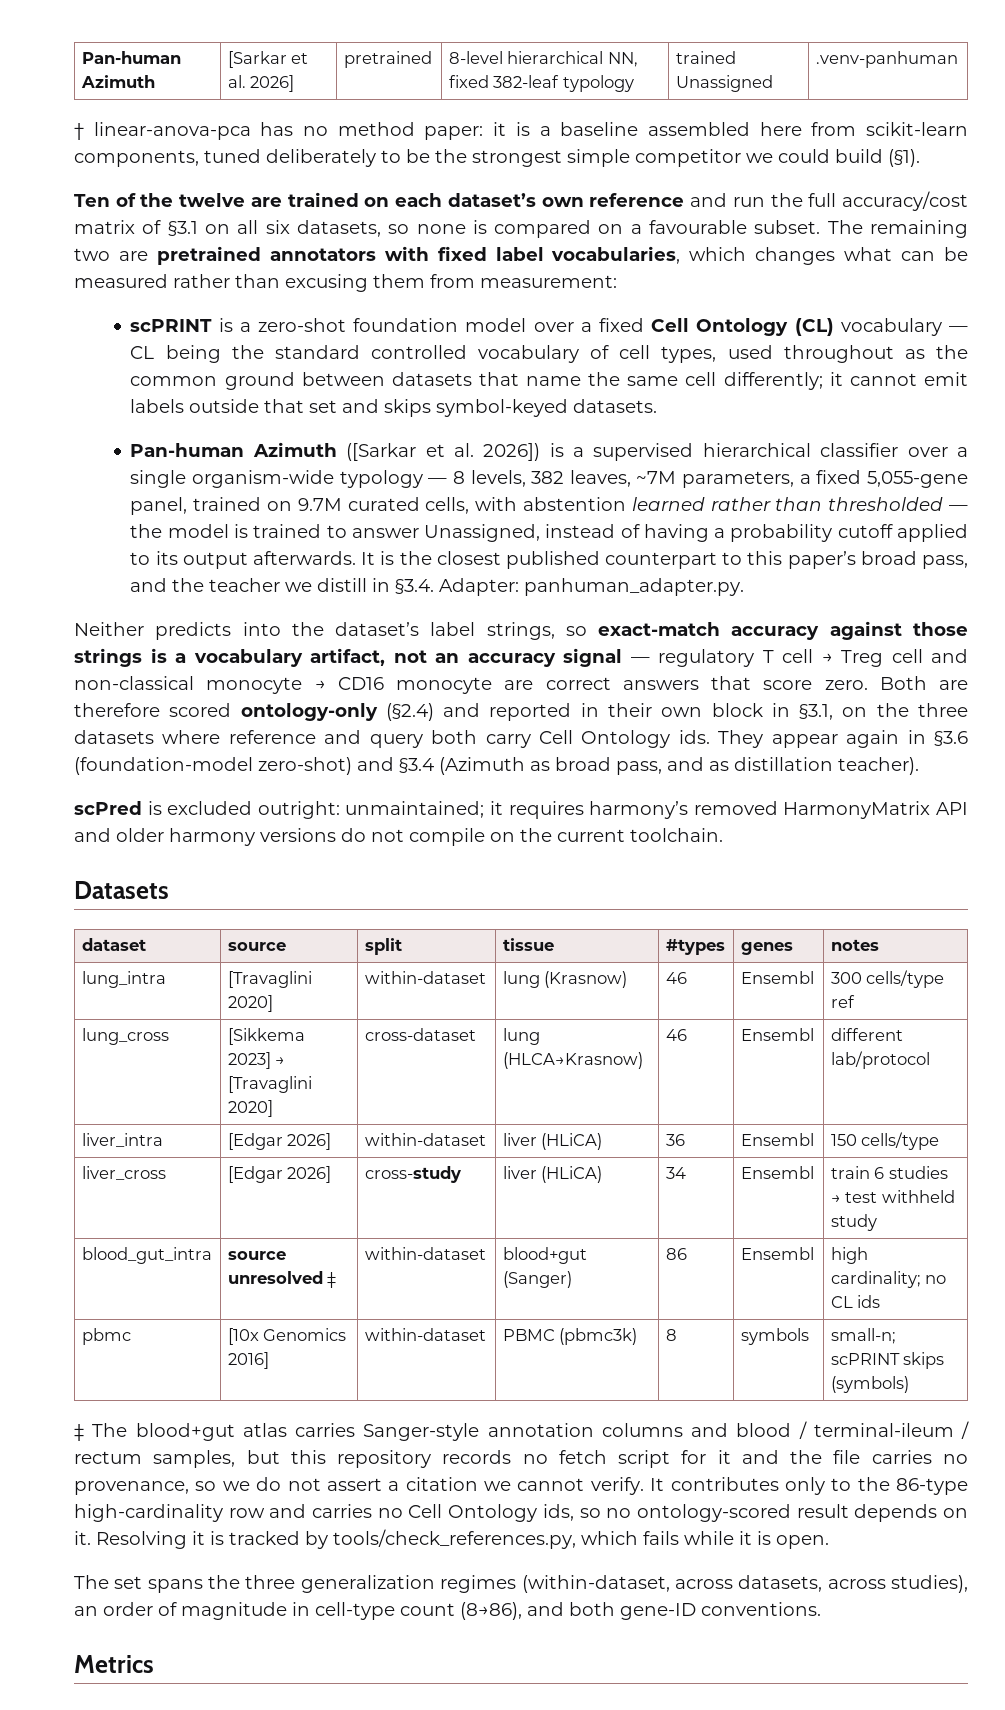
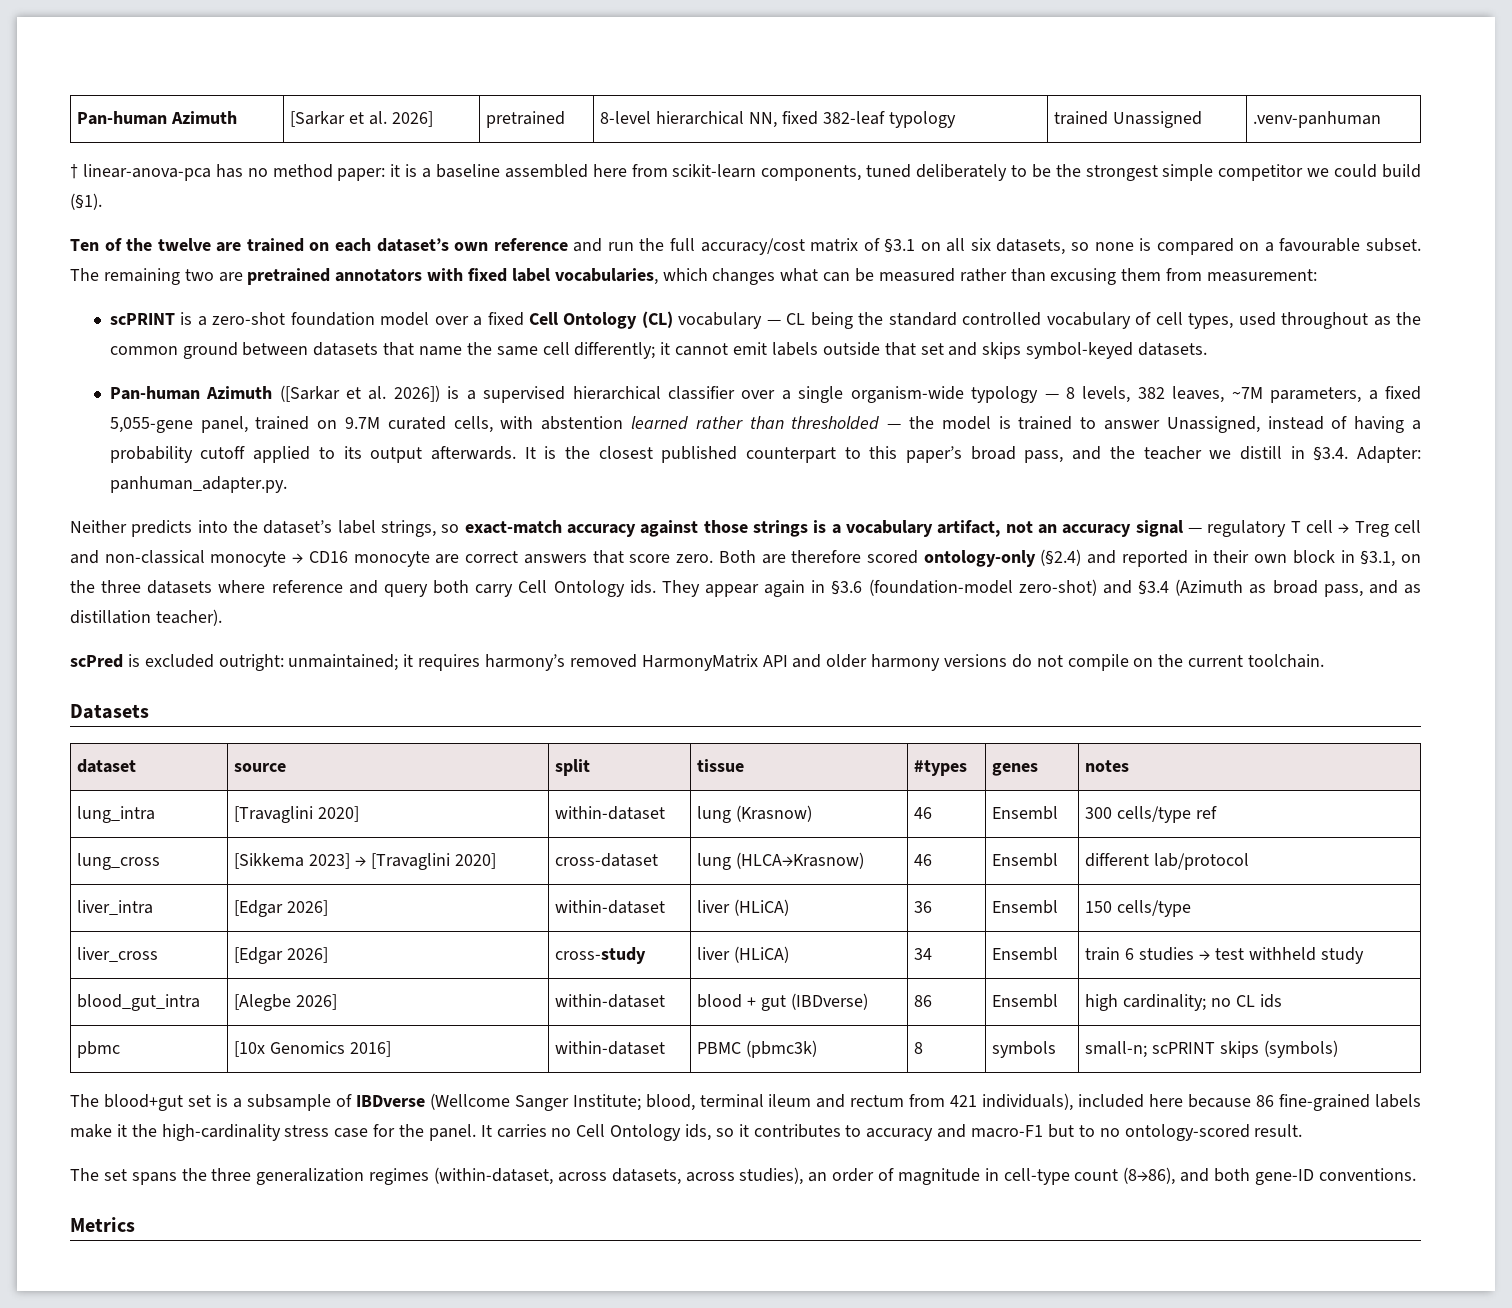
[227,1251,286,1260] [227,1271,337,1288] [364,1247,486,1260] [502,1247,587,1264] [502,1271,572,1288] source unresolved ‡ | within-dataset | blood+gut (Sanger) -> [234,994,338,1011] [555,994,666,1008] [697,993,869,1011] [Alegbe 2026] | within-dataset | blood + gut (IBDverse)
[74,1424,84,1441] ‡ -> (1339, 1049) none
[242,1421,969,1441] [74,1450,968,1468] [74,1477,968,1495] [74,1504,307,1522] atlas carries Sanger-style annotation columns and blood / terminal-ileum / rectum samples, but this repository records no fetch script for it and the file carries no provenance, so we do not assert a citation we cannot verify. It contributes only to the 86-type high-cardinality row and -> [187,1093,1421,1111] [70,1124,492,1141] set is a subsample of IBDverse (Wellcome Sanger Institute; blood, terminal ileum and rectum from 421 individuals), included here because 86 fine-grained labels make it the high-cardinality stress case for the panel. It
[606,1504,969,1522] [74,1529,829,1549] no ontology-scored result depends on it. Resolving it is tracked by tools/check_references.py, which fails while it is open. -> [738,1124,1303,1141] it contributes to accuracy and macro-F1 but to no ontology-scored result.

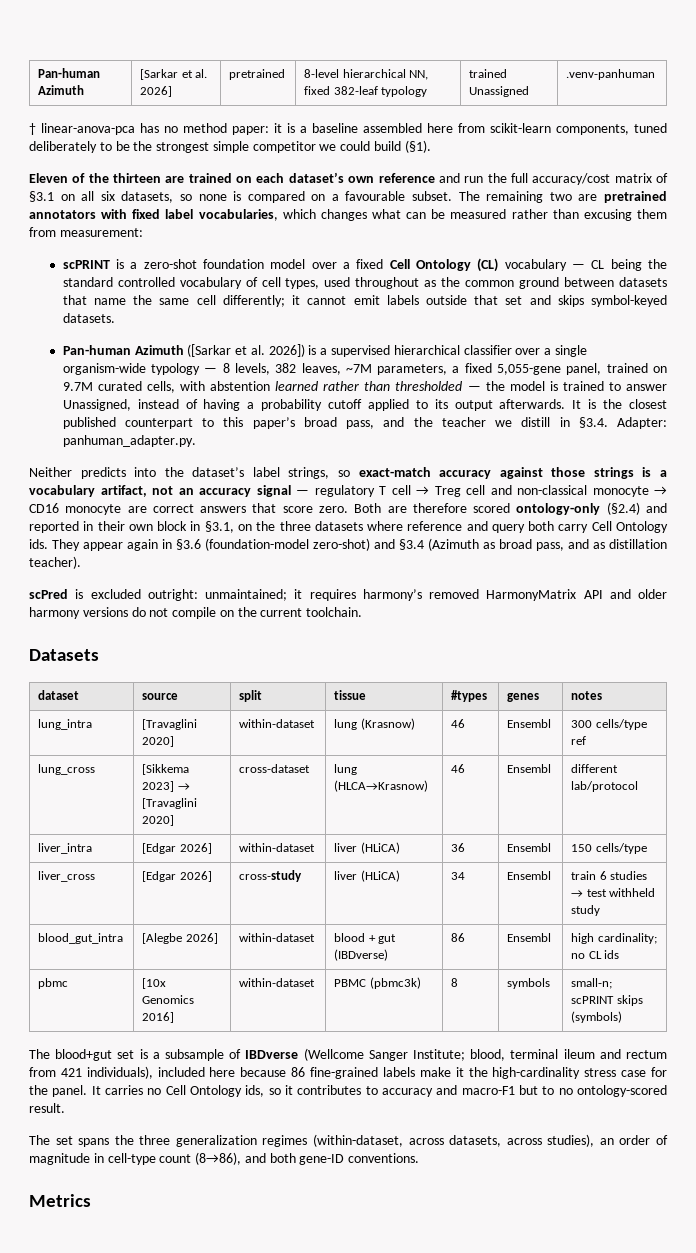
[70,239,99,251] Ten -> [29,173,68,183] Eleven
[157,238,211,251] twelve -> [113,173,162,183] thirteen

